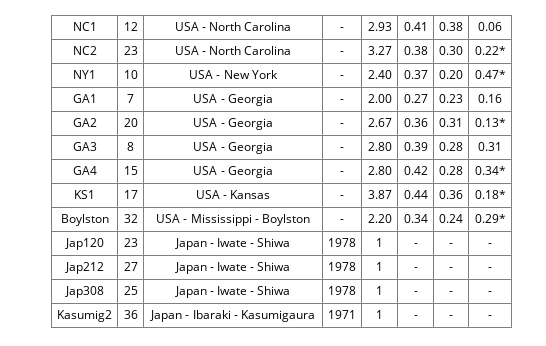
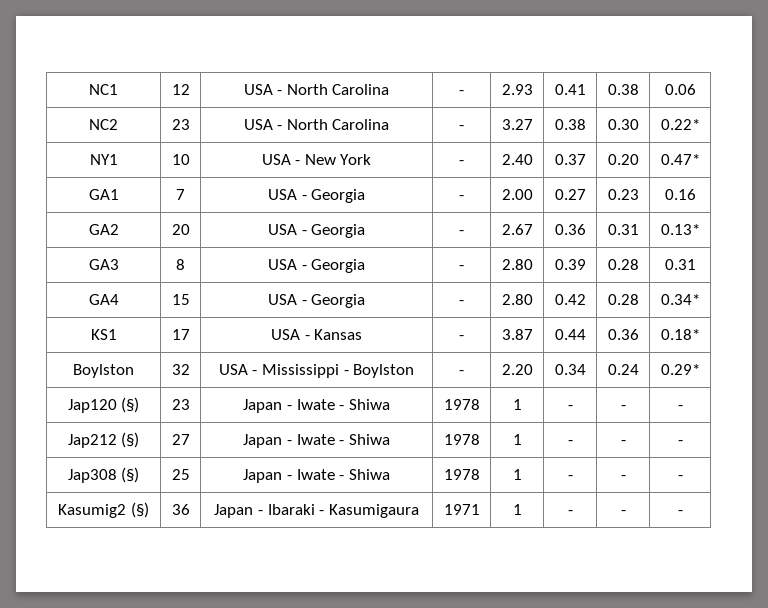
(104, 244) none -> [121,397,140,413] (§)
(104, 268) none -> [121,432,140,448] (§)
(104, 292) none -> [121,467,140,483] (§)
(112, 316) none -> [130,502,149,518] (§)

